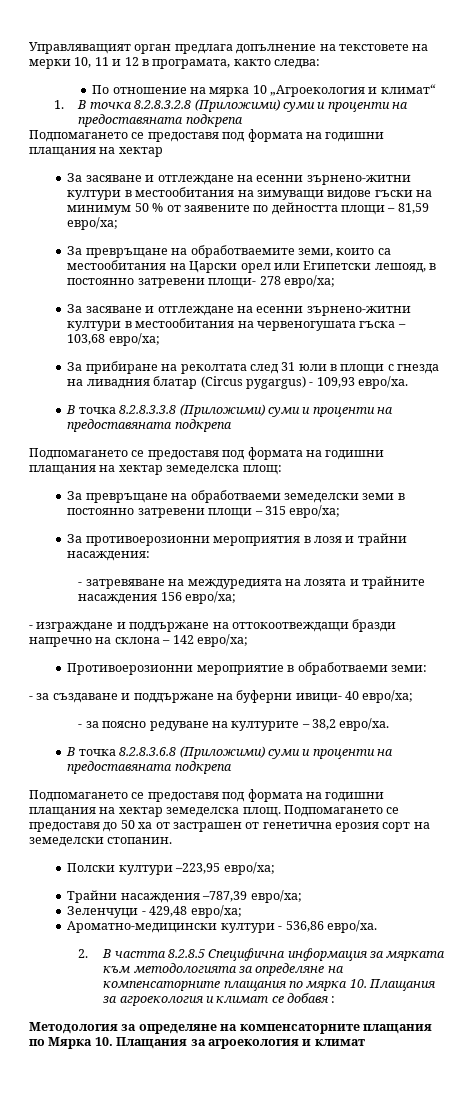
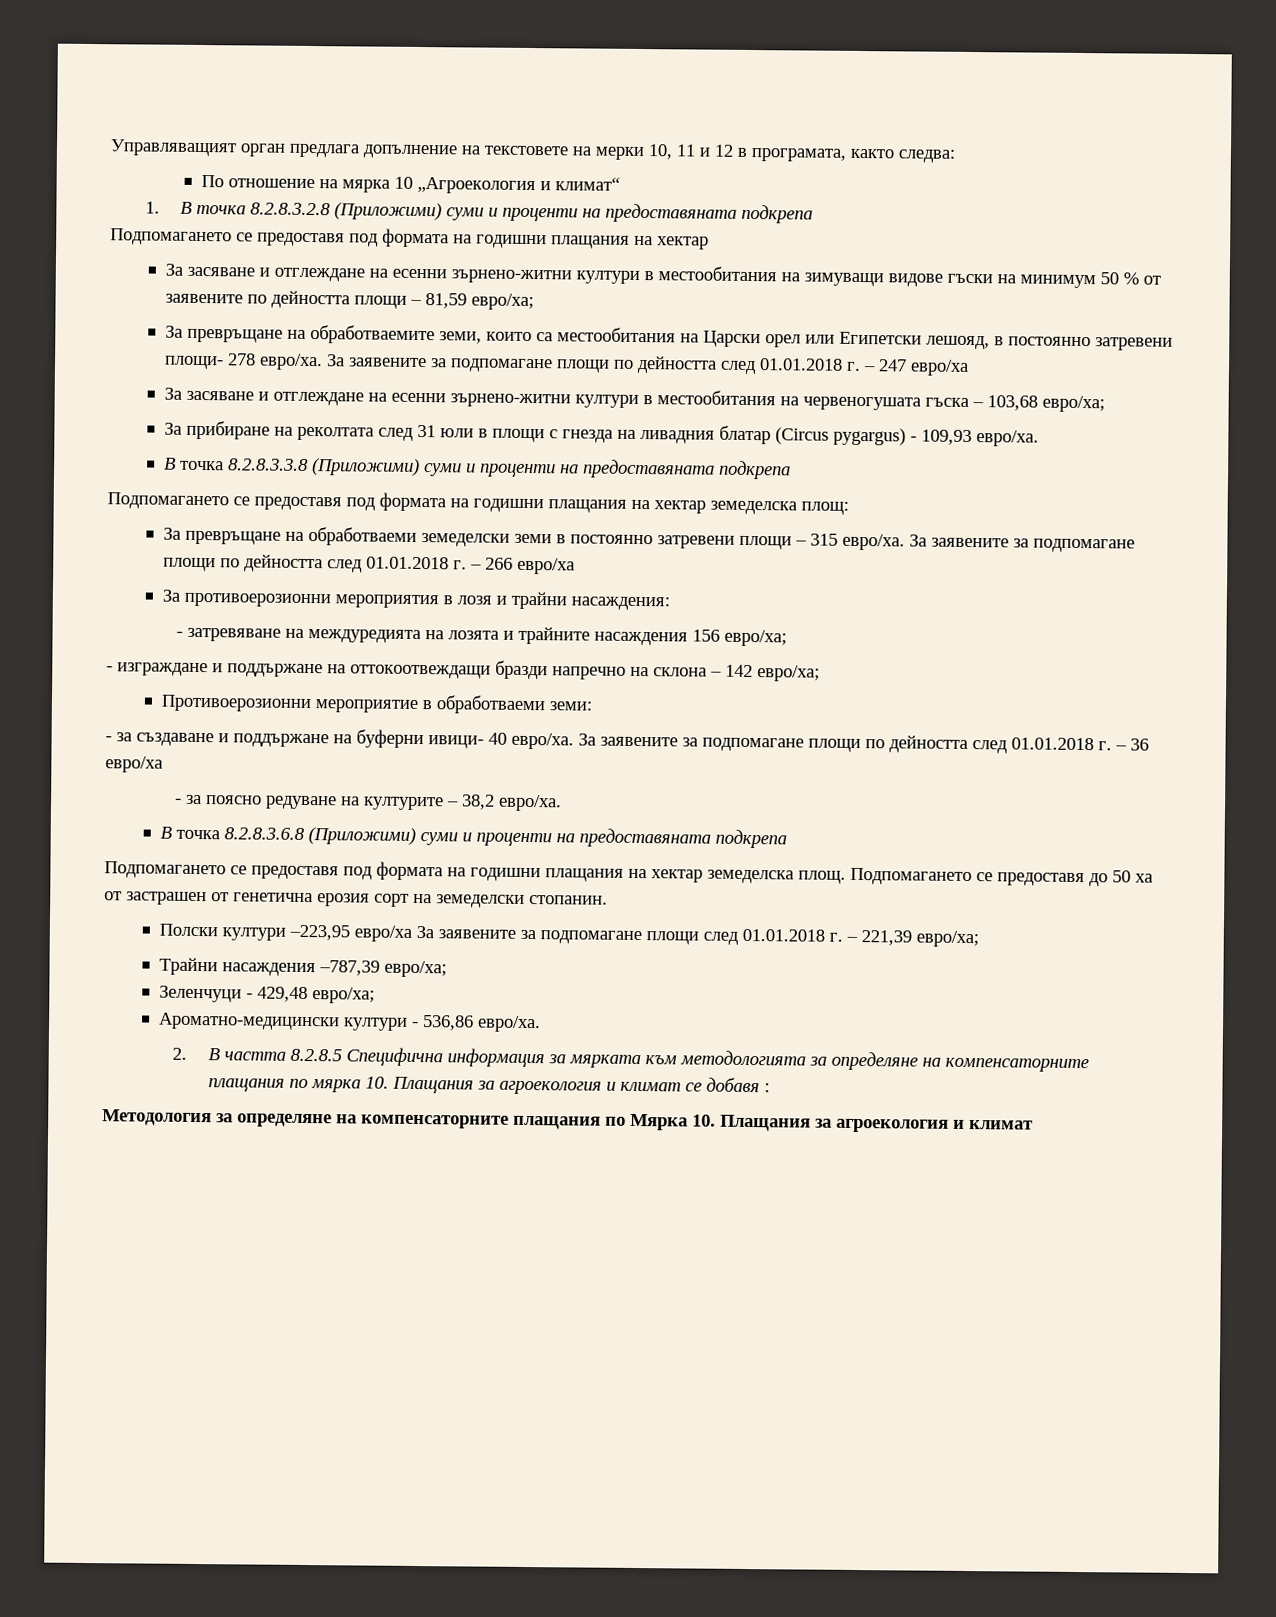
[283,275,335,288] евро/ха; -> [258,353,969,376] евро/ха. За заявените за подпомагане площи по дейността след 01.01.2018 г. – 247 евро/ха
[289,505,341,518] евро/ха; -> [841,533,1135,553] [162,554,575,575] евро/ха. За заявените за подпомагане площи по дейността след 01.01.2018 г. – 266 евро/ха
[362,690,414,703] евро/ха; -> [511,732,1149,754] [105,756,163,773] евро/ха. За заявените за подпомагане площи по дейността след 01.01.2018 г. – 36 евро/ха
(221, 868) none -> [353,925,912,946] евро/ха За заявените за подпомагане площи след 01.01.2018 г. – 221,39

